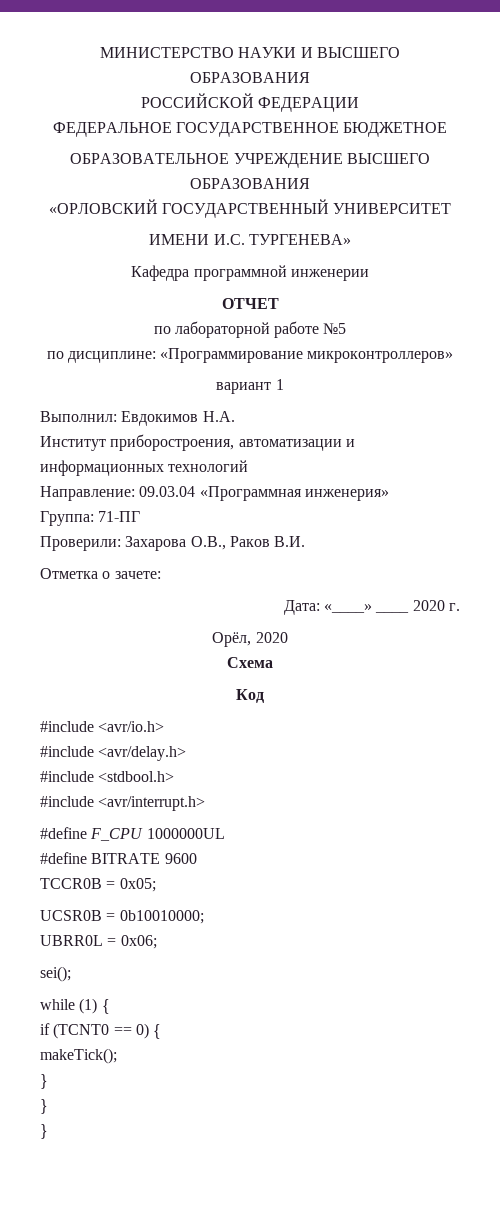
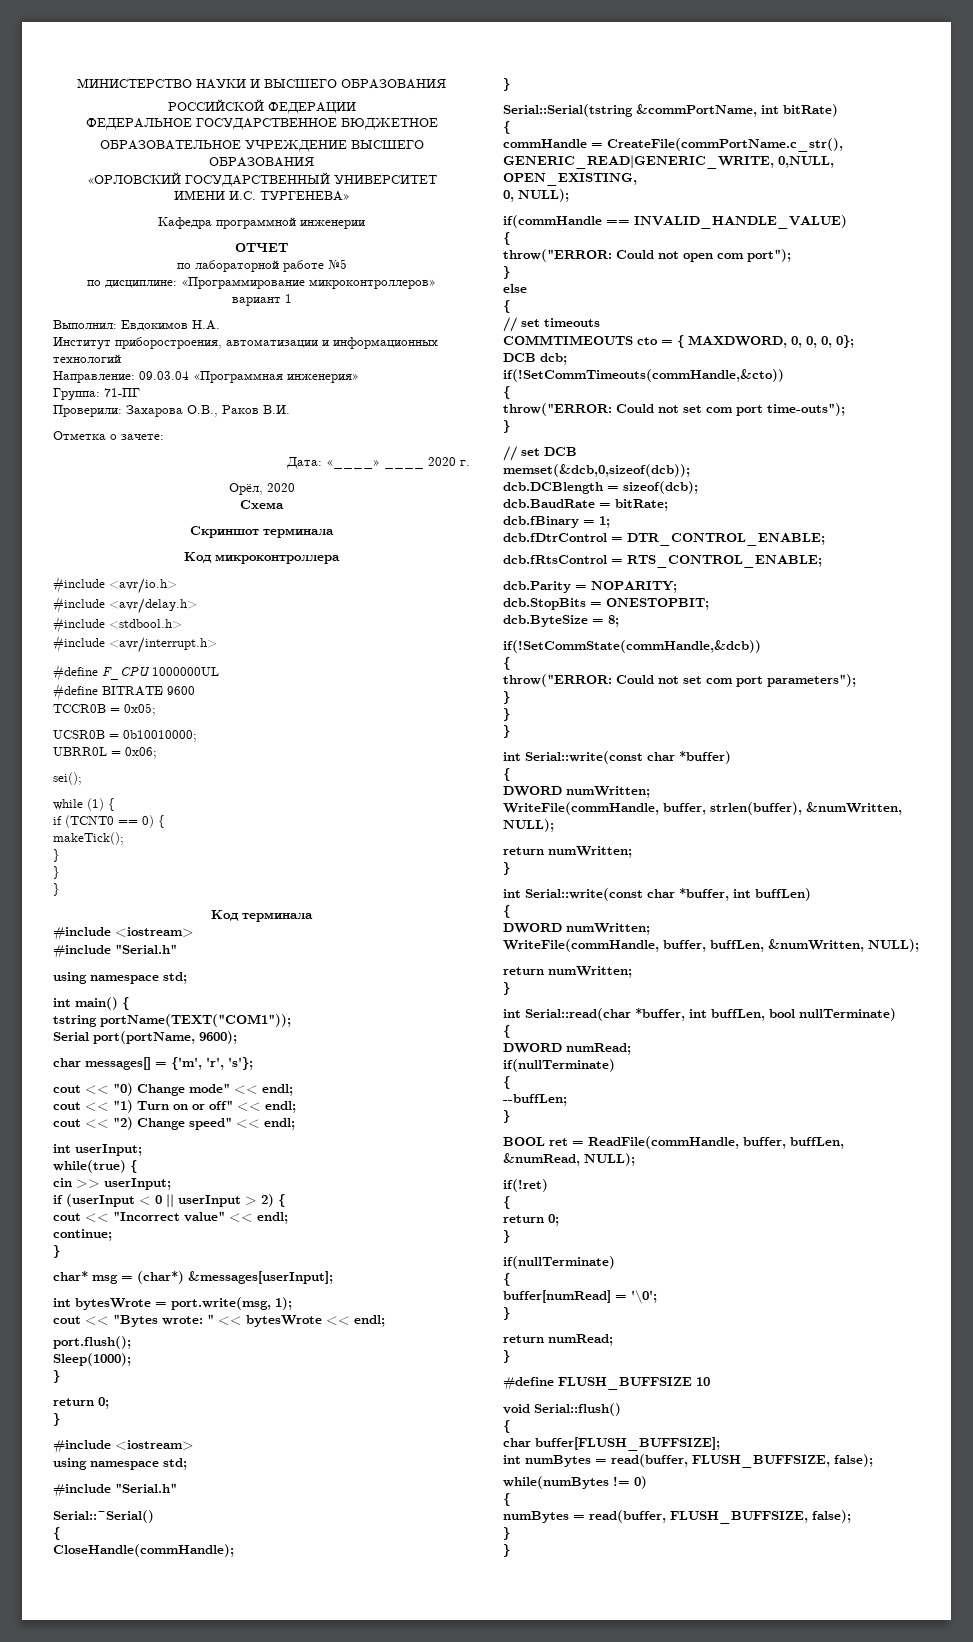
[236,689,264,703] // Код -> [190,526,334,538] [184,552,340,564] // Скриншот терминала // Код микроконтроллера
(48, 1131) none -> [211,910,313,922] [53,927,194,941] [53,944,177,959] [53,972,187,984] [53,997,129,1010] [53,1014,291,1027] [53,1031,237,1044] [53,1057,253,1070] [53,1083,293,1096] [53,1100,296,1113] [53,1117,295,1130] [53,1144,142,1156] [53,1160,137,1173] [53,1178,171,1190] [53,1194,285,1208] [53,1211,288,1224] [53,1229,112,1241] [53,1245,60,1258] [53,1271,333,1284] [53,1297,292,1310] [53,1314,385,1327] [53,1336,131,1349] [53,1353,131,1366] [53,1370,60,1383] [53,1397,109,1409] [53,1413,60,1426] [53,1440,194,1454] [53,1458,187,1470] [53,1483,177,1498] [53,1510,154,1523] [53,1527,60,1540] [53,1544,234,1557] [503,78,510,91] [503,104,838,117] [503,121,510,134] [503,138,843,152] [503,155,834,169] [503,173,637,186] [503,189,569,202] [503,215,847,229] [503,232,510,245] [503,249,791,262] [503,266,510,279] [503,284,527,293] [503,300,510,313] [503,317,600,332] [503,335,854,348] [503,353,567,365] [503,369,784,382] [503,386,510,399] [503,403,845,416] [503,420,510,433] [503,446,577,461] [503,464,690,477] [503,481,698,494] [503,499,668,511] [503,516,610,528] [503,533,825,546] [503,555,822,568] [503,581,677,593] [503,598,709,610] [503,615,619,627] [503,640,761,653] [503,657,510,670] [503,674,856,687] [503,691,510,704] [503,708,510,721] [503,725,510,738] [503,751,731,764] [503,768,510,781] [503,786,650,798] [503,802,902,815] [503,819,554,832] [503,846,632,858] [503,862,510,875] [503,888,811,901] [503,905,510,918] [503,923,650,935] [503,939,919,952] [503,966,632,978] [503,982,510,995] [503,1008,896,1021] [503,1025,510,1038] [503,1043,631,1055] [503,1059,615,1072] [503,1076,510,1089] [503,1094,567,1106] [503,1110,510,1123] [503,1136,844,1149] [503,1153,635,1166] [503,1179,548,1192] [503,1196,510,1209] [503,1214,559,1226] [503,1230,510,1243] [503,1256,615,1269] [503,1273,510,1286] [503,1290,657,1304] [503,1307,510,1320] [503,1334,613,1346] [503,1350,510,1363] [503,1377,710,1391] [503,1403,621,1416] [503,1420,510,1433] [503,1437,720,1451] [503,1454,873,1468] [503,1476,647,1489] [503,1493,510,1506] [503,1510,851,1524] [503,1527,510,1540] [503,1544,510,1557] // Код терминала // #include <iostream> // #include "Serial.h" // using namespace std; // int main() { // tstring portName(TEXT("COM1")); // Serial port(portName, 9600); // char messages[] = {'m', 'r', 's'}; // cout << "0) Change mode" << endl; // cout << "1) Turn on or off" << endl; // cout << "2) Change speed" << endl; // int userInput; // while(true) { // cin >> userInput; // if (userInput < 0 || userInput > 2) { // cout << "Incorrect value" << endl; // continue; // } // char* msg = (char*) &messages[userInput]; // int bytesWrote = port.write(msg, 1); // cout << "Bytes wrote: " << bytesWrote << endl; // port.flush(); // Sleep(1000); // } // return 0; // } // #include <iostream> // using namespace std; // #include "Serial.h" // Serial::~Serial() // { // CloseHandle(commHandle); // } // Serial::Serial(tstring &commPortName, int bitRate) // { // commHandle = CreateFile(commPortName.c_str(), GENERIC_READ|GENERIC_WRITE, 0,NULL, OPEN_EXISTING, // 0, NULL); // if(commHandle == INVALID_HANDLE_VALUE) // { // throw("ERROR: Could not open com port"); // } // else // { // // set timeouts // COMMTIMEOUTS cto = { MAXDWORD, 0, 0, 0, 0}; // DCB dcb; // if(!SetCommTimeouts(commHandle,&cto)) // { // throw("ERROR: Could not set com port time-outs"); // } // // set DCB // memset(&dcb,0,sizeof(dcb)); // dcb.DCBlength = sizeof(dcb); // dcb.BaudRate = bitRate; // dcb.fBinary = 1; // dcb.fDtrControl = DTR_CONTROL_ENABLE; // dcb.fRtsControl = RTS_CONTROL_ENABLE; // dcb.Parity = NOPARITY; // dcb.StopBits = ONESTOPBIT; // dcb.ByteSize = 8; // if(!SetCommState(commHandle,&dcb)) // { // throw("ERROR: Could not set com port parameters"); // } // } // } // int Serial::write(const char *buffer) // { // DWORD numWritten; // WriteFile(commHandle, buffer, strlen(buffer), &numWritten, NULL); // return numWritten; // } // int Serial::write(const char *buffer, int buffLen) // { // DWORD numWritten; // WriteFile(commHandle, buffer, buffLen, &numWritten, NULL); // return numWritten; // } // int Serial::read(char *buffer, int buffLen, bool nullTerminate) // { // DWORD numRead; // if(nullTerminate) // { // --buffLen; // } // BOOL ret = ReadFile(commHandle, buffer, buffLen, &numRead, NULL); // if(!ret) // { // return 0; // } // if(nullTerminate) // { // buffer[numRead] = '\0'; // } // return numRead; // } // #define FLUSH_BUFFSIZE 10 // void Serial::flush() // { // char buffer[FLUSH_BUFFSIZE]; // int numBytes = read(buffer, FLUSH_BUFFSIZE, false); // while(numBytes != 0) // { // numBytes = read(buffer, FLUSH_BUFFSIZE, false); // } // }

